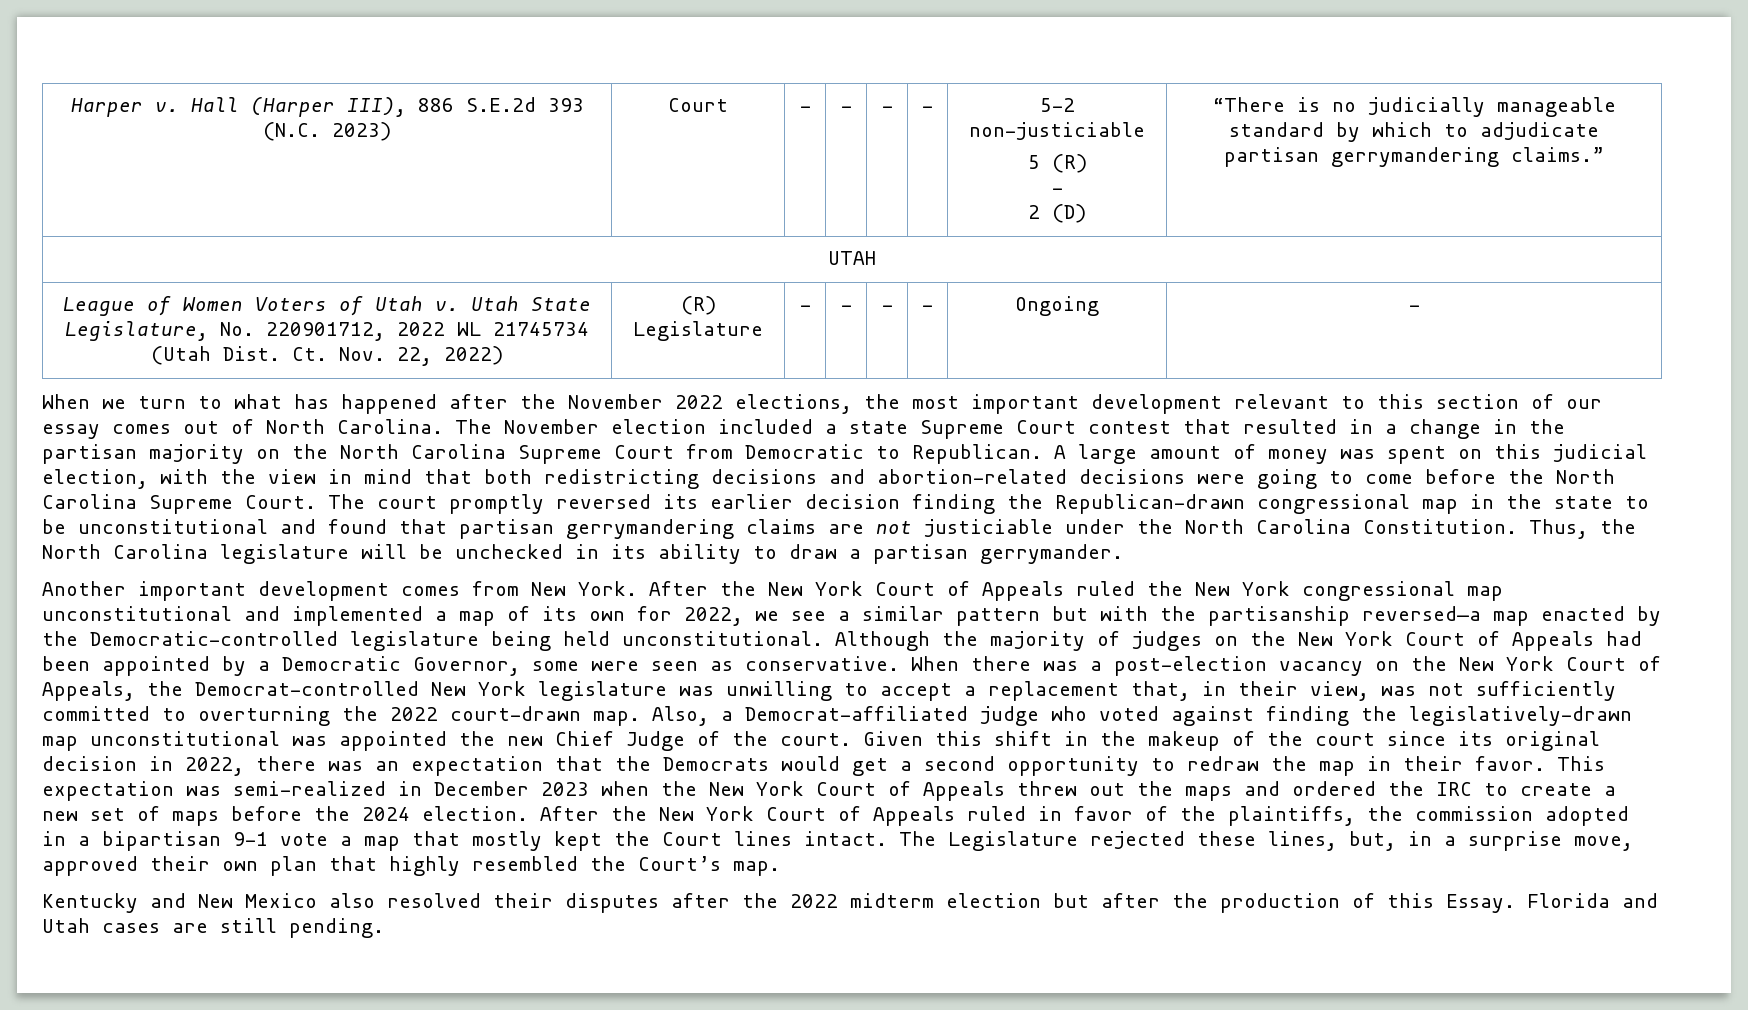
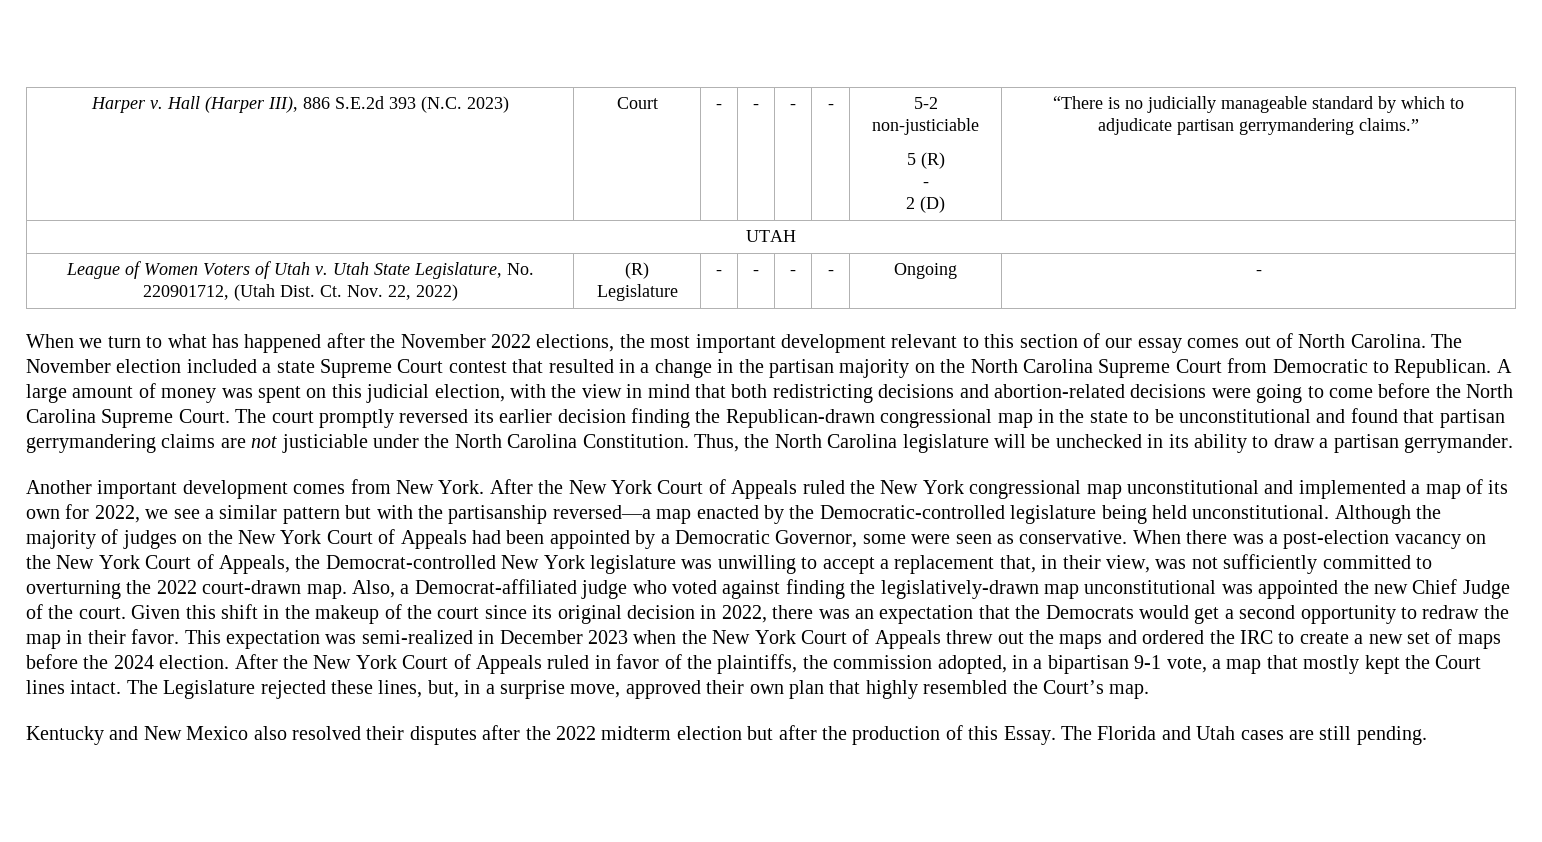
[397,322,589,336] 2022 WL 21745734 -> (229, 292) none
[1545,806,1629,826] adopted -> [937,655,1007,674] adopted,
[280,833,328,846] vote -> [1166,657,1207,673] vote,
(1515, 903) none -> [1060,726,1092,740] The

